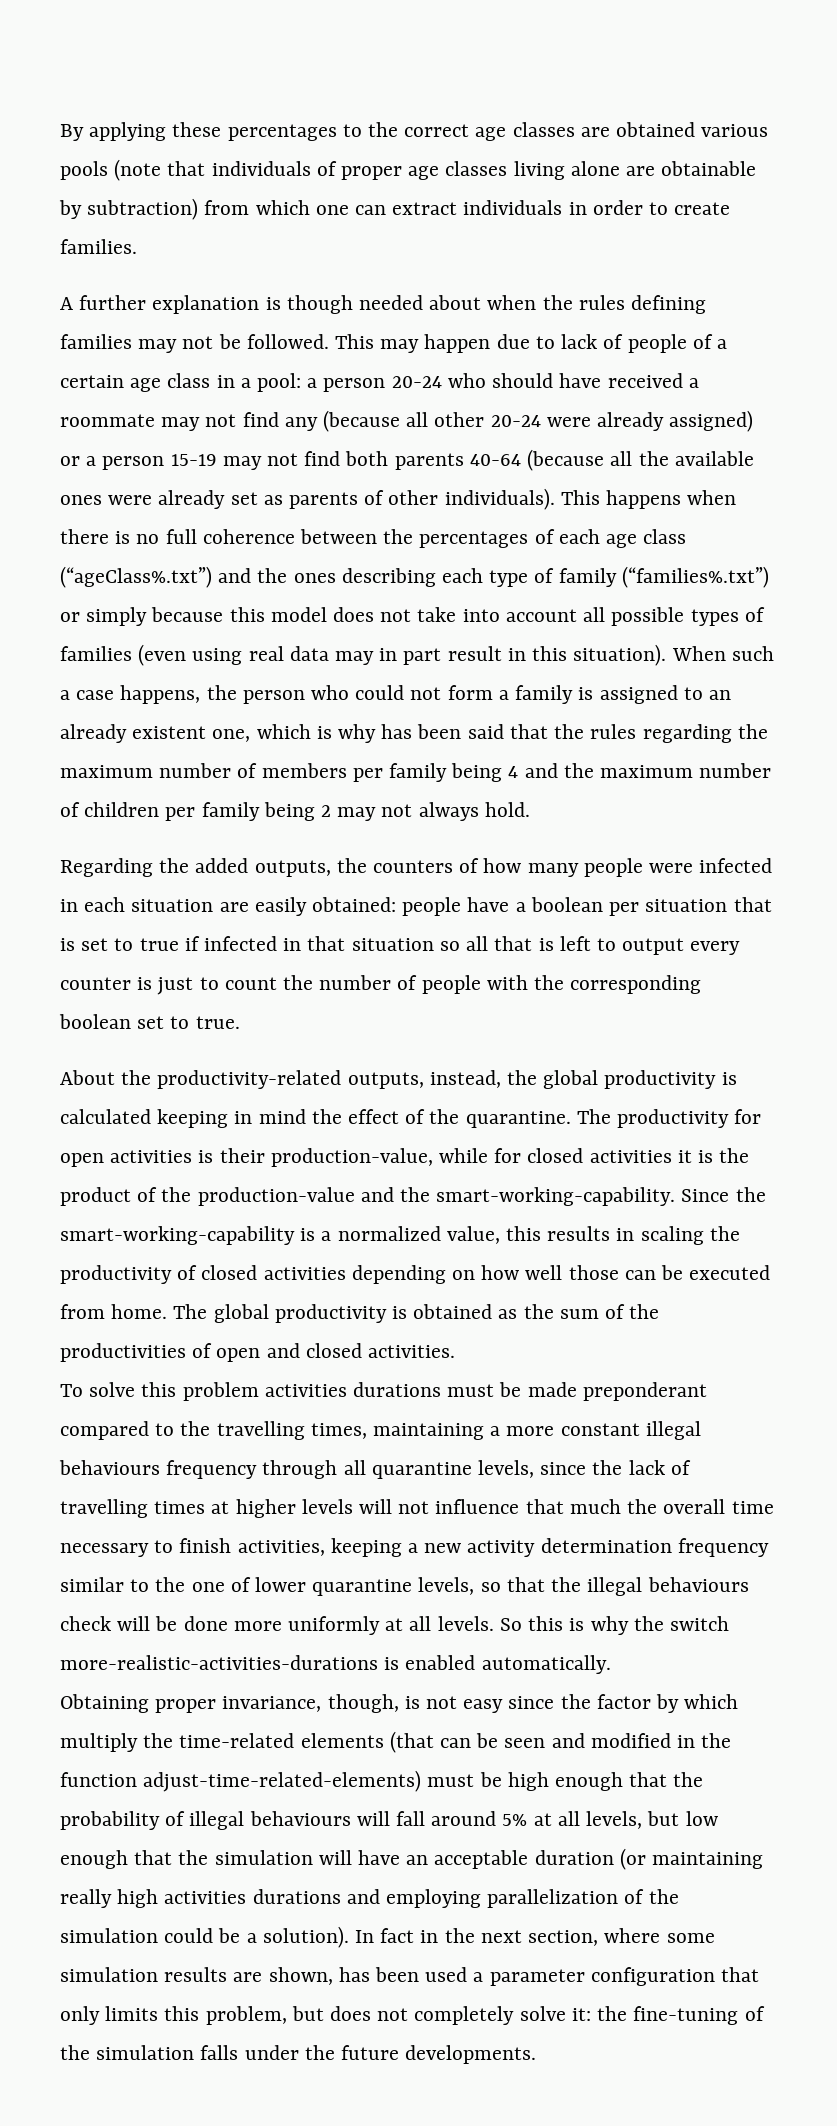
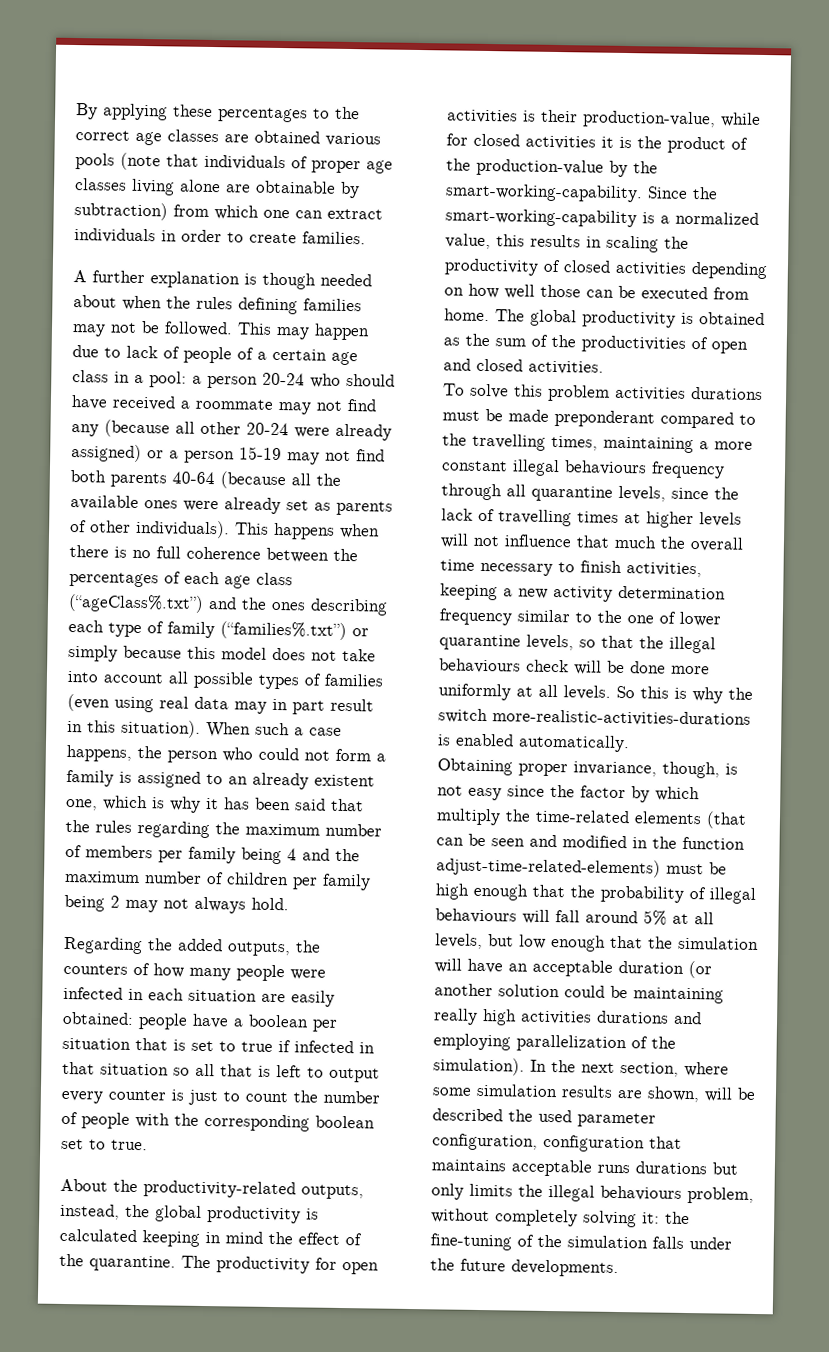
(377, 733) none -> [206,797,219,810] it
[360,1187,394,1202] and -> [609,160,628,178] by
(646, 1859) none -> [434,983,628,999] another solution could be
[60,1926,439,1948] simulation could be a solution). In fact in -> [433,1057,547,1076] simulation). In
[338,1967,760,1986] [60,2006,566,2025] has been used a parameter configuration that only limits this problem, but does not completely solve -> [704,1087,756,1102] [432,1108,656,1128] [432,1133,682,1153] [431,1159,738,1177] [431,1183,754,1204] [431,1208,637,1228] will be described the used parameter configuration, configuration that maintains acceptable runs durations but only limits the illegal behaviours problem, without completely solving

